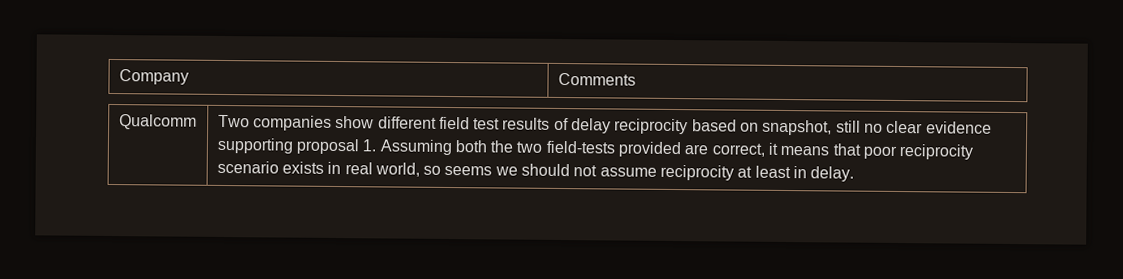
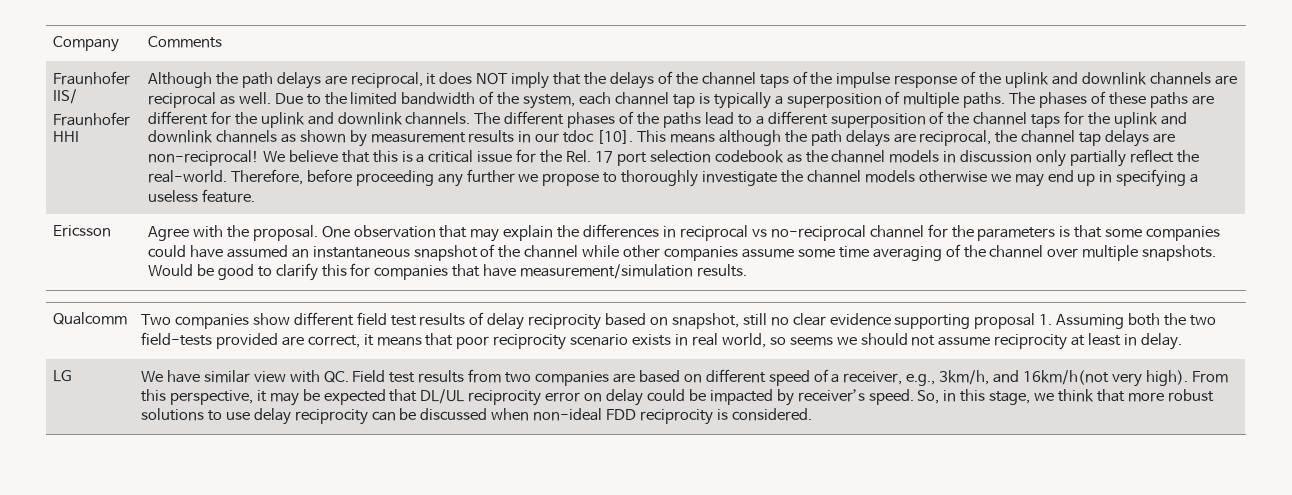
(636, 79) none -> [52,71,130,85] [52,89,77,104] [52,112,130,126] [52,131,79,142] [147,71,1237,89] [147,91,1214,109] [147,111,1187,128] [147,130,1175,147] [147,149,1199,167] [147,169,1199,187] [147,189,255,203] [52,225,111,237] [147,224,1221,242] [147,244,1217,261] [147,263,748,281] // Fraunhofer IIS/ // Fraunhofer HHI | Although the path delays are reciprocal, it does NOT imply that the delays of the channel taps of the impulse response of the uplink and downlink channels are reciprocal as well. Due to the limited bandwidth of the system, each channel tap is typically a superposition of multiple paths. The phases of these paths are different for the uplink and downlink channels. The different phases of the paths lead to a different superposition of the channel taps for the uplink and downlink channels as shown by measurement results in our tdoc [10]. This means although the path delays are reciprocal, the channel tap delays are non-reciprocal! We believe that this is a critical issue for the Rel. 17 port selection codebook as the channel models in discussion only partially reflect the real-world. Therefore, before proceeding any further we propose to thoroughly investigate the channel models otherwise we may end up in specifying a useless feature. // Ericsson | Agree with the proposal. One observation that may explain the differences in reciprocal vs no-reciprocal channel for the parameters is that some companies could have assumed an instantaneous snapshot of the channel while other companies assume some time averaging of the channel over multiple snapshots. Would be good to clarify this for companies that have measurement/simulation results.
(855, 174) none -> [52,370,72,382] [140,369,1228,387] [140,389,1214,406] [140,408,812,425] // LG | We have similar view with QC. Field test results from two companies are based on different speed of a receiver, e.g., 3km/h, and 16km/h(not very high). From this perspective, it may be expected that DL/UL reciprocity error on delay could be impacted by receiver’s speed. So, in this stage, we think that more robust solutions to use delay reciprocity can be discussed when non-ideal FDD reciprocity is considered.

